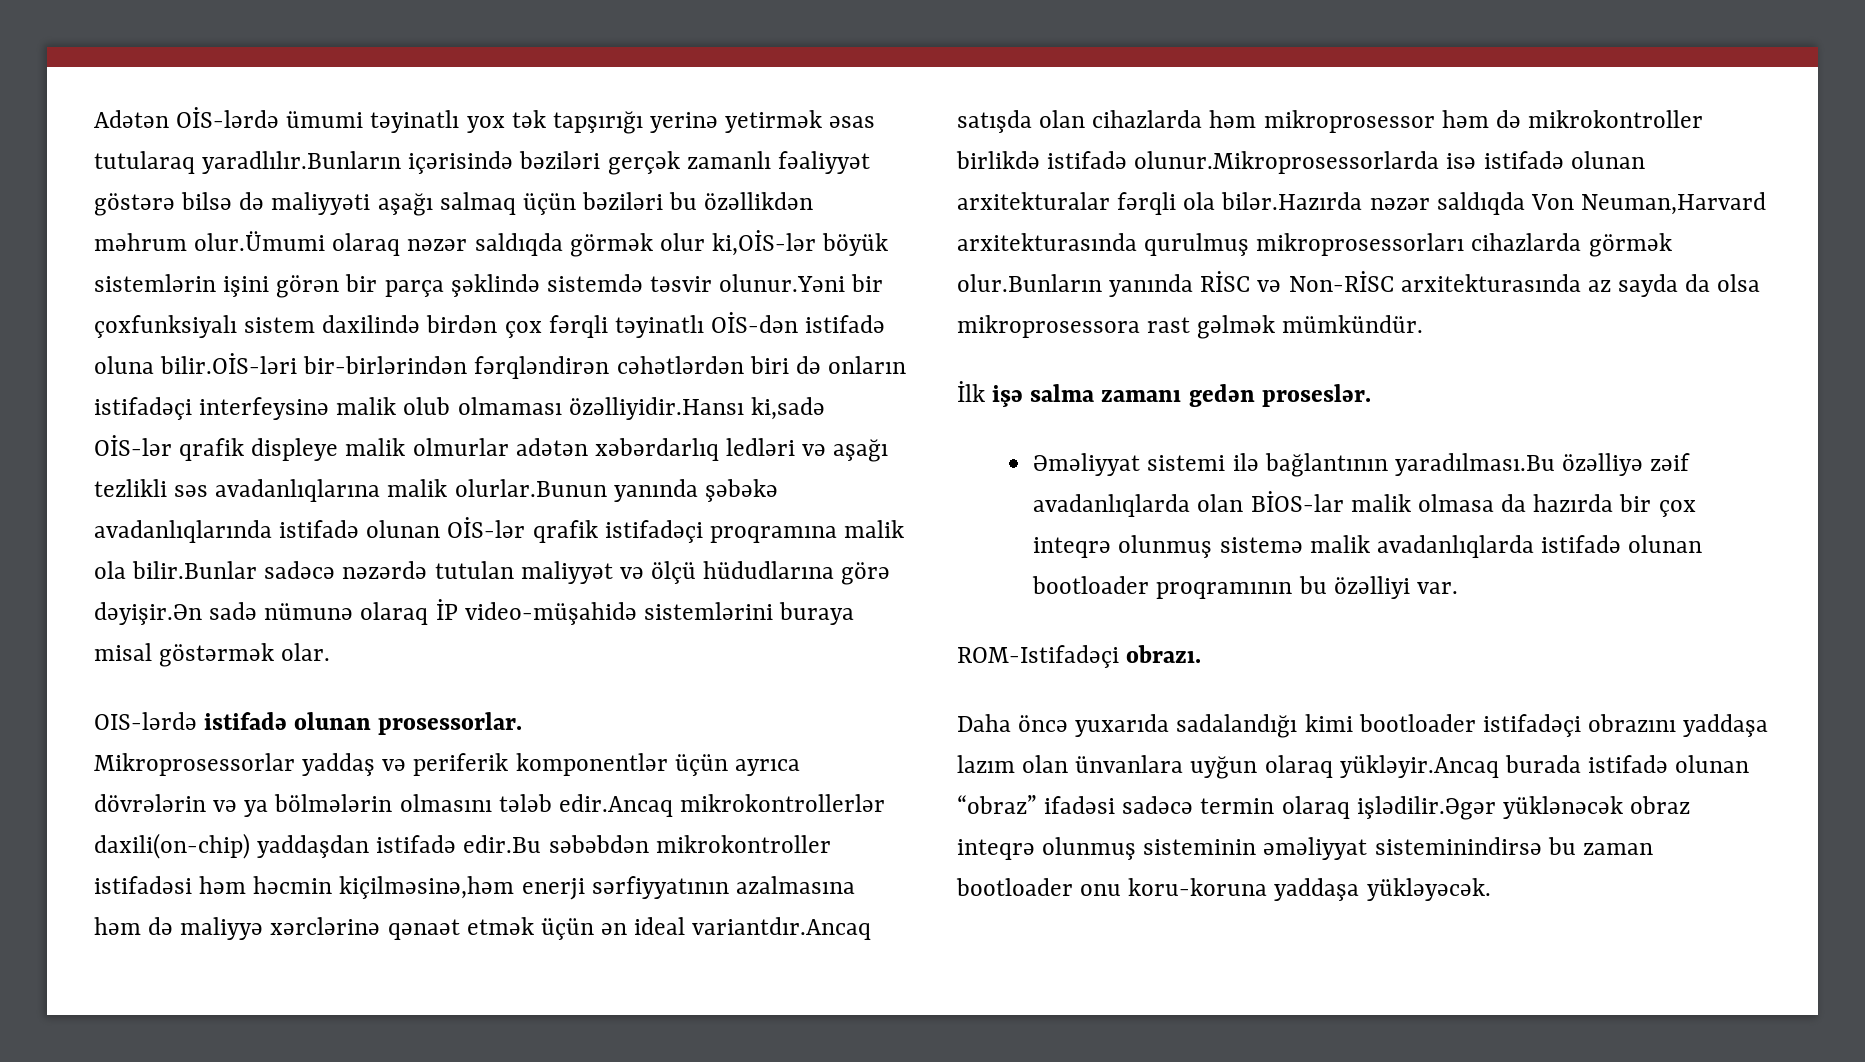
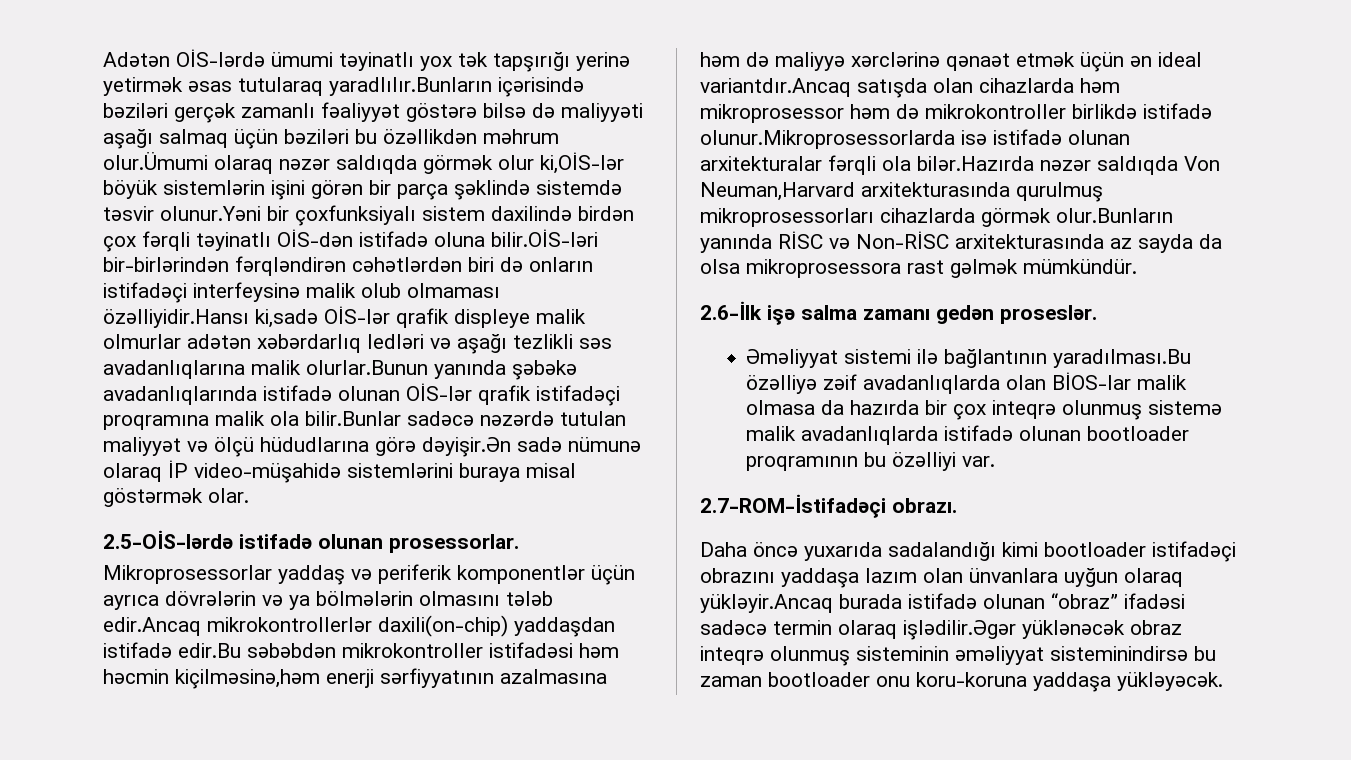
[94,712,197,730] OIS-lərdə -> [103,530,233,549] 2.5-OİS-lərdə
[957,381,985,402] İlk -> [700,301,762,320] 2.6-İlk
[957,645,1119,668] ROM-Istifadəçi -> [700,494,886,518] 2.7-ROM-İstifadəçi

